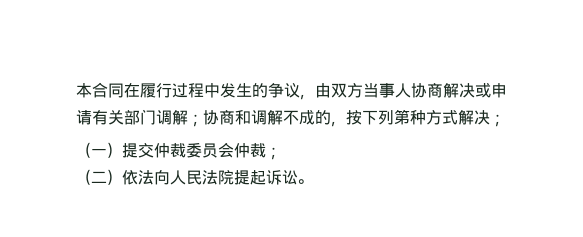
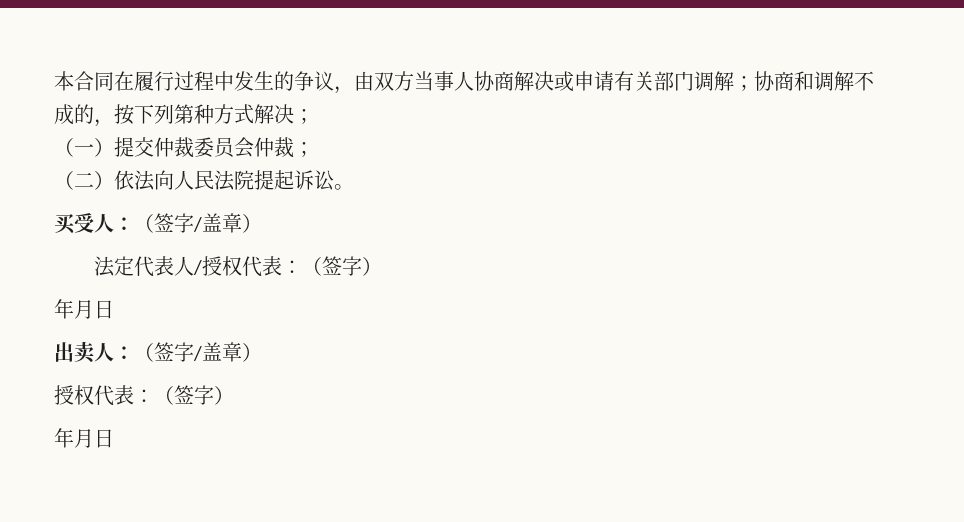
(313, 181) none -> [54,213,262,234] [93,256,382,277] [54,299,114,319] [54,341,262,363] [54,385,234,406] [54,428,114,448] // 买受人：（签字/盖章） // 法定代表人/授权代表：（签字） // 年月日 // 出卖人：（签字/盖章） // 授权代表：（签字） // 年月日

